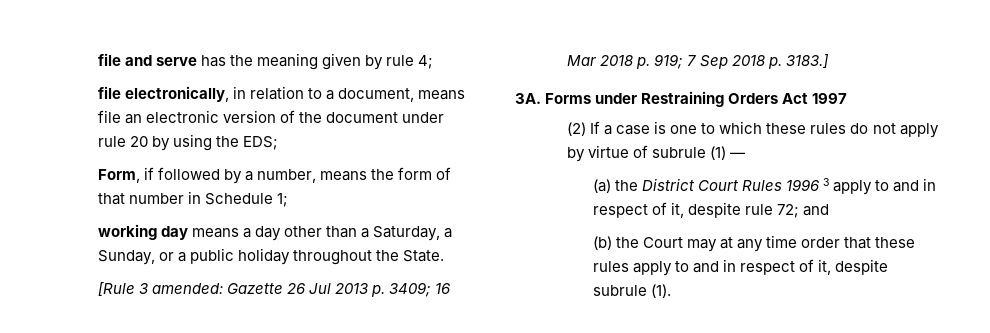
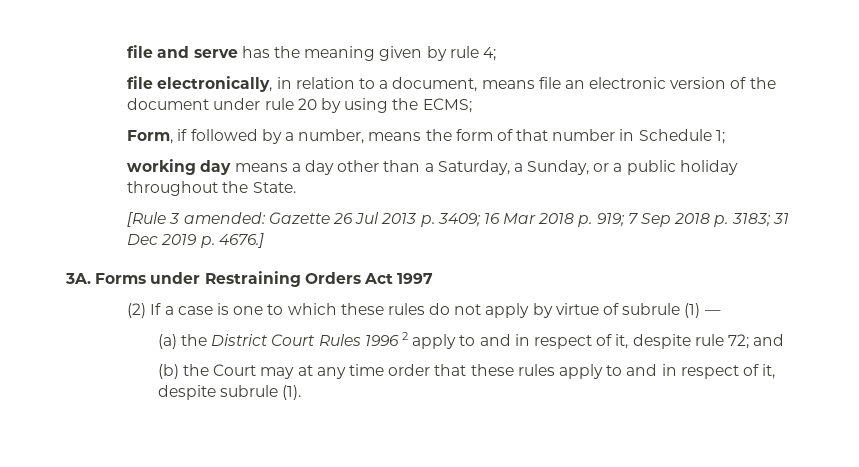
[243,136,279,150] EDS; -> [422,98,472,113] ECMS;
[786,54,830,68] 3183.] -> [731,213,789,227] [127,233,264,248] 3183; 31 Dec 2019 p. 4676.]
[823,178,830,186] 3 -> [402,332,409,340] 2

